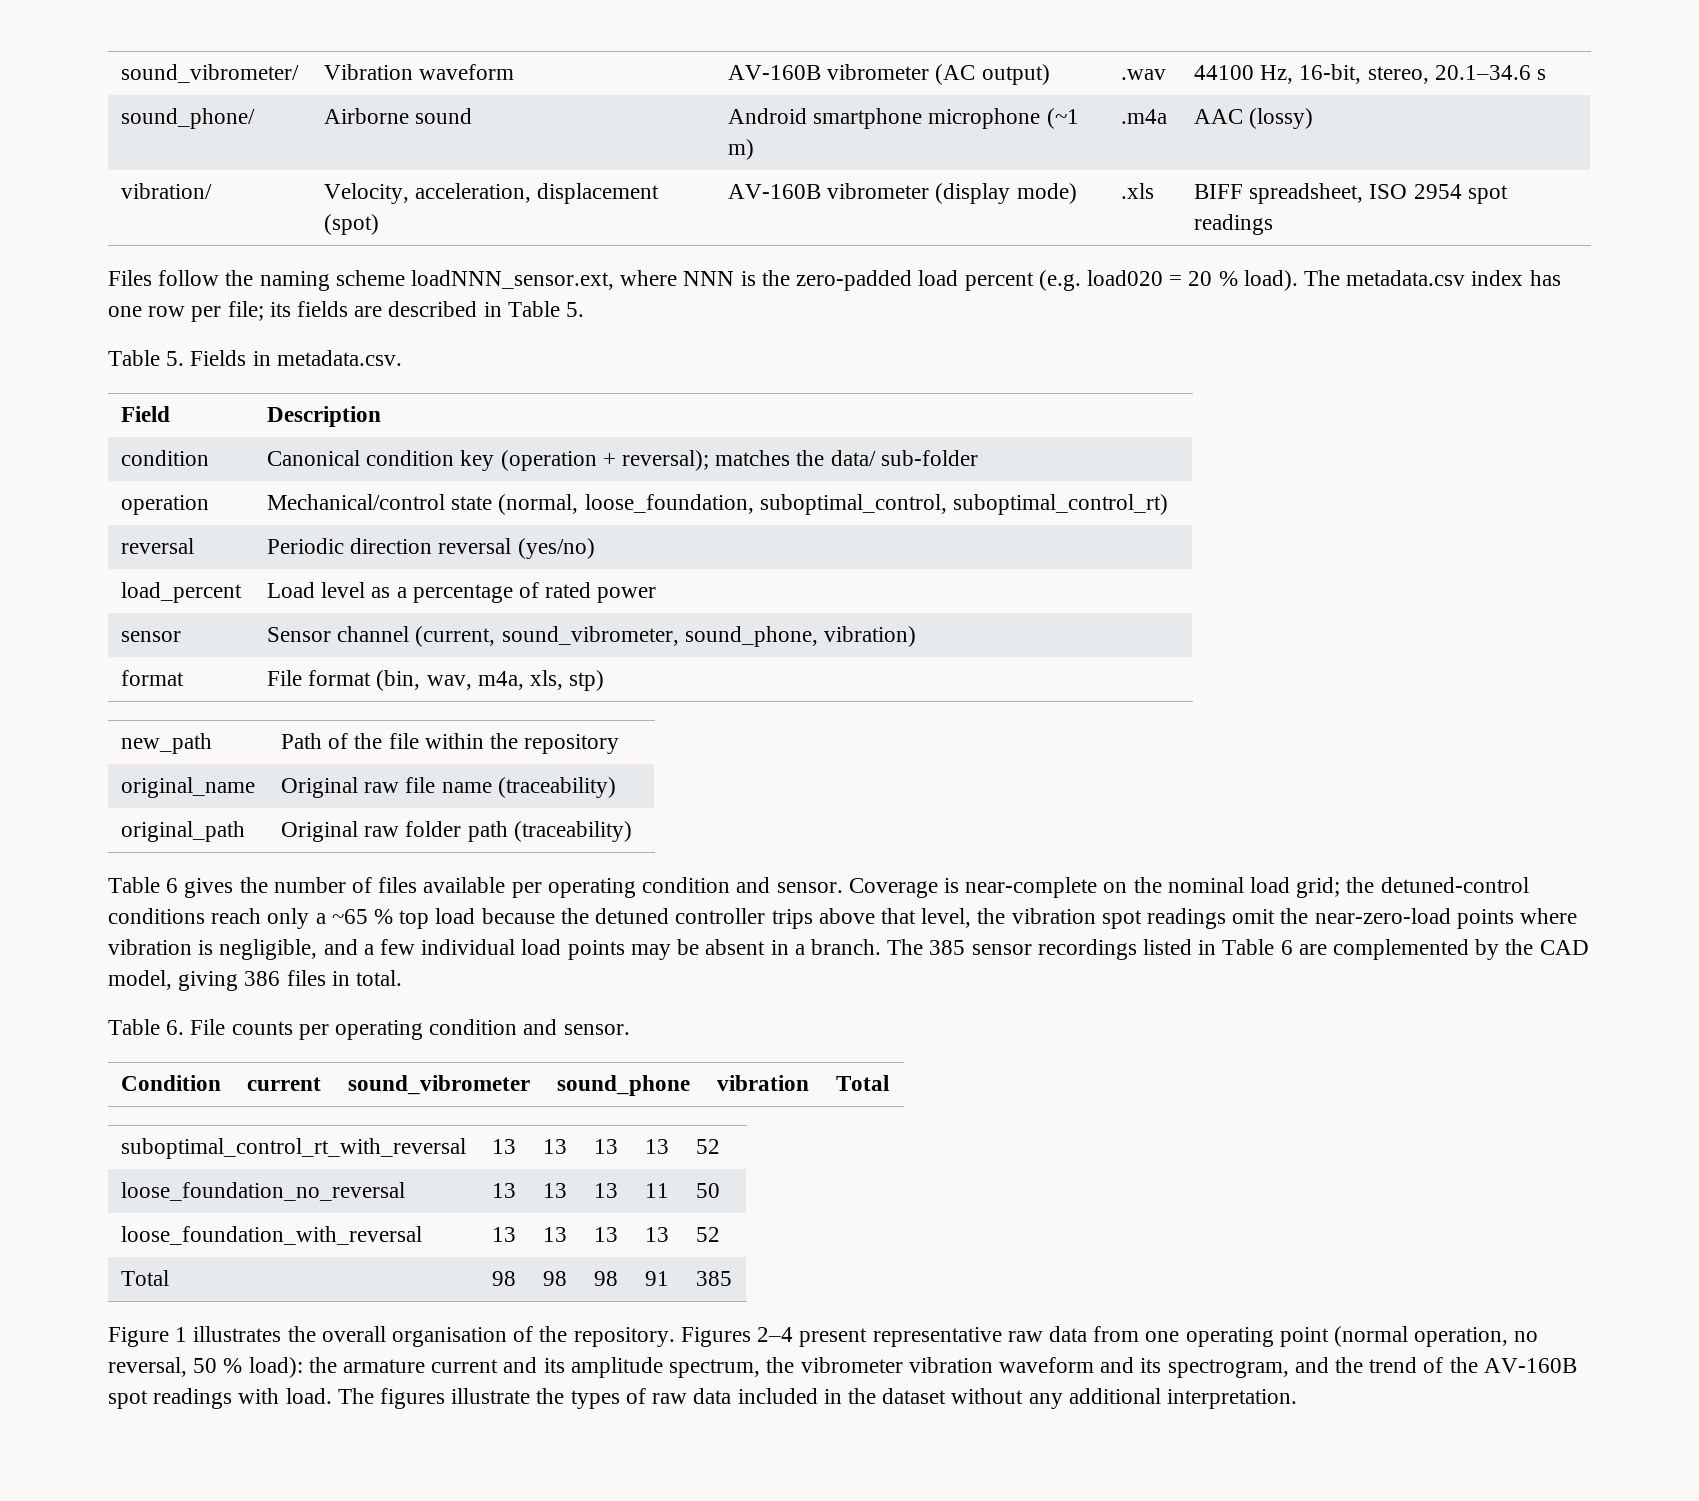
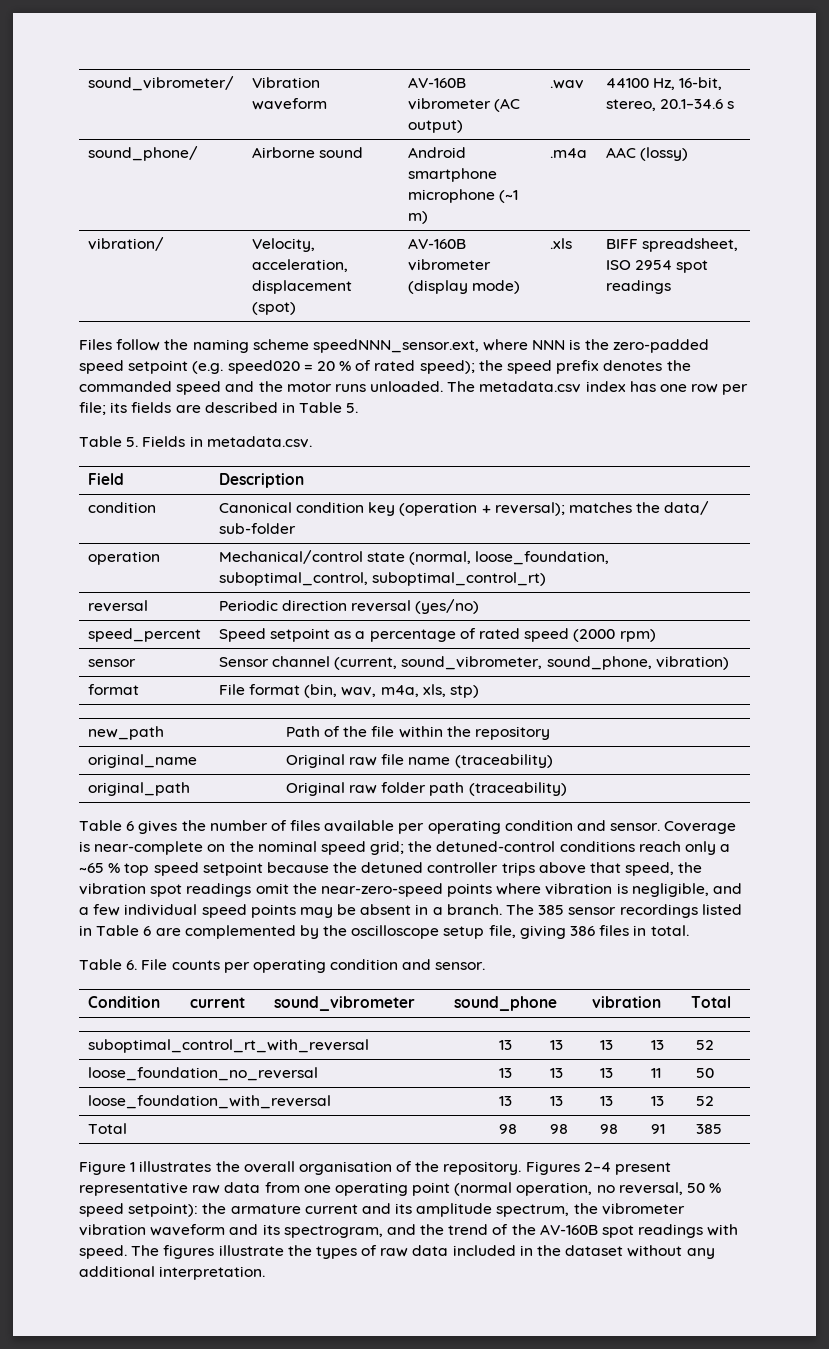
[411,270,615,290] loadNNN_sensor.ext, -> [312,339,479,353] speedNNN_sensor.ext,
[918,270,1298,291] load percent (e.g. load020 = 20 % load). -> [79,360,691,374] [79,381,444,395] speed setpoint (e.g. speed020 = 20 % of rated speed); the speed prefix denotes the commanded speed and the motor runs unloaded.
[120,582,242,603] [266,582,366,598] load_percent | Load level -> [87,628,201,642] [218,628,331,642] speed_percent | Speed setpoint
[597,587,657,603] power -> [524,628,656,642] speed (2000 rpm)
[1249,877,1290,893] load -> [320,841,366,855] speed
[435,908,476,924] load -> [153,862,263,876] speed setpoint
[921,908,972,928] level, -> [625,862,675,876] speed,
[1314,908,1451,924] near-zero-load -> [320,883,443,897] near-zero-speed
[521,939,562,955] load -> [201,904,247,918] speed
[1539,940,1589,955] [108,970,172,990] CAD model, -> [351,925,516,939] oscilloscope setup file,
[248,1357,303,1378] load): -> [79,1203,199,1217] speed setpoint):
[285,1388,332,1404] load. -> [79,1245,127,1259] speed.

